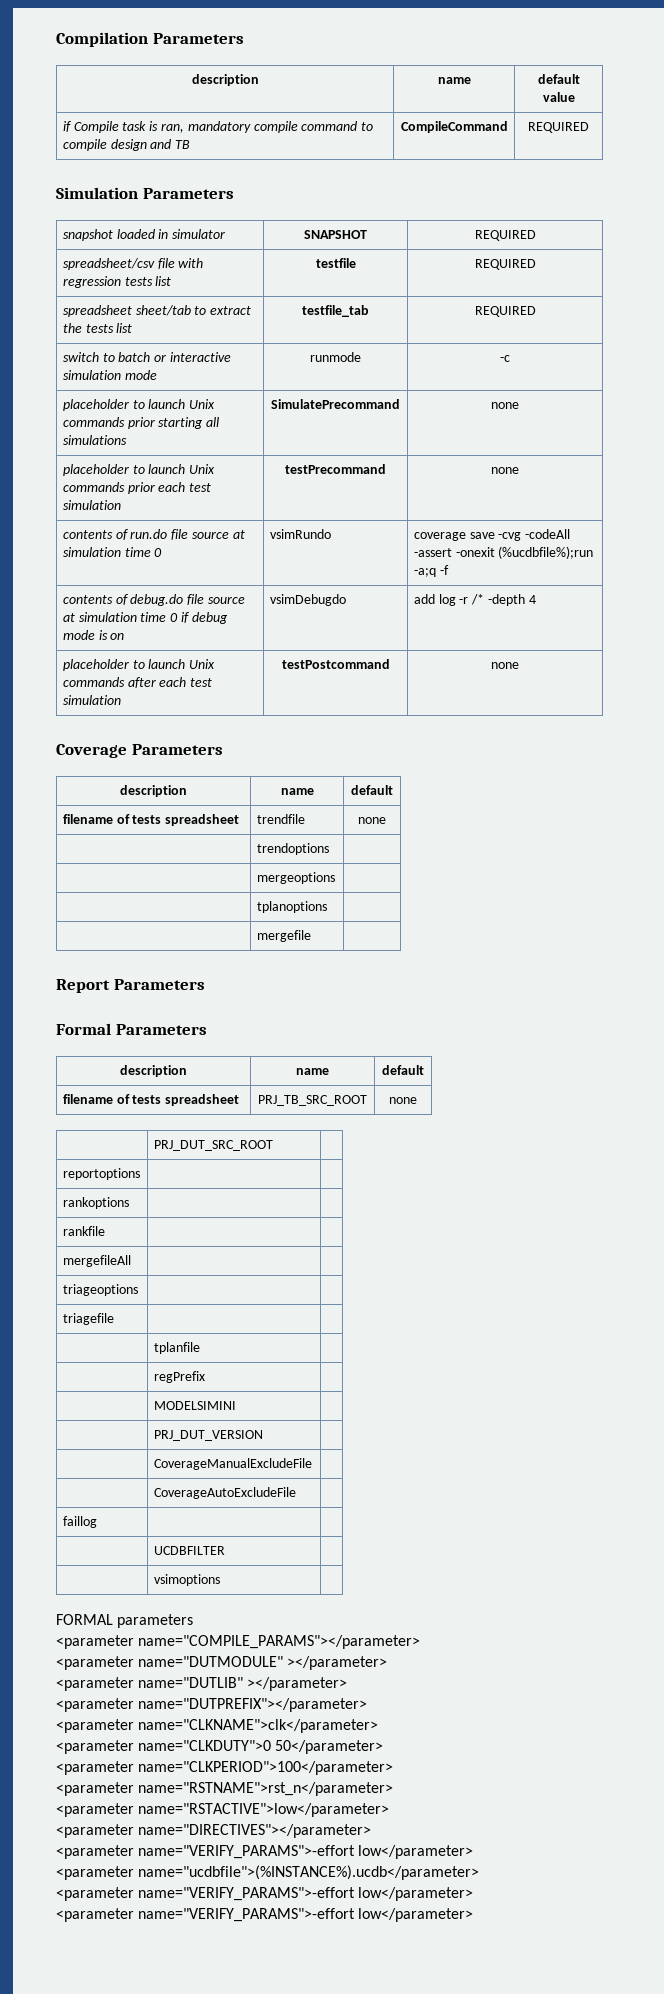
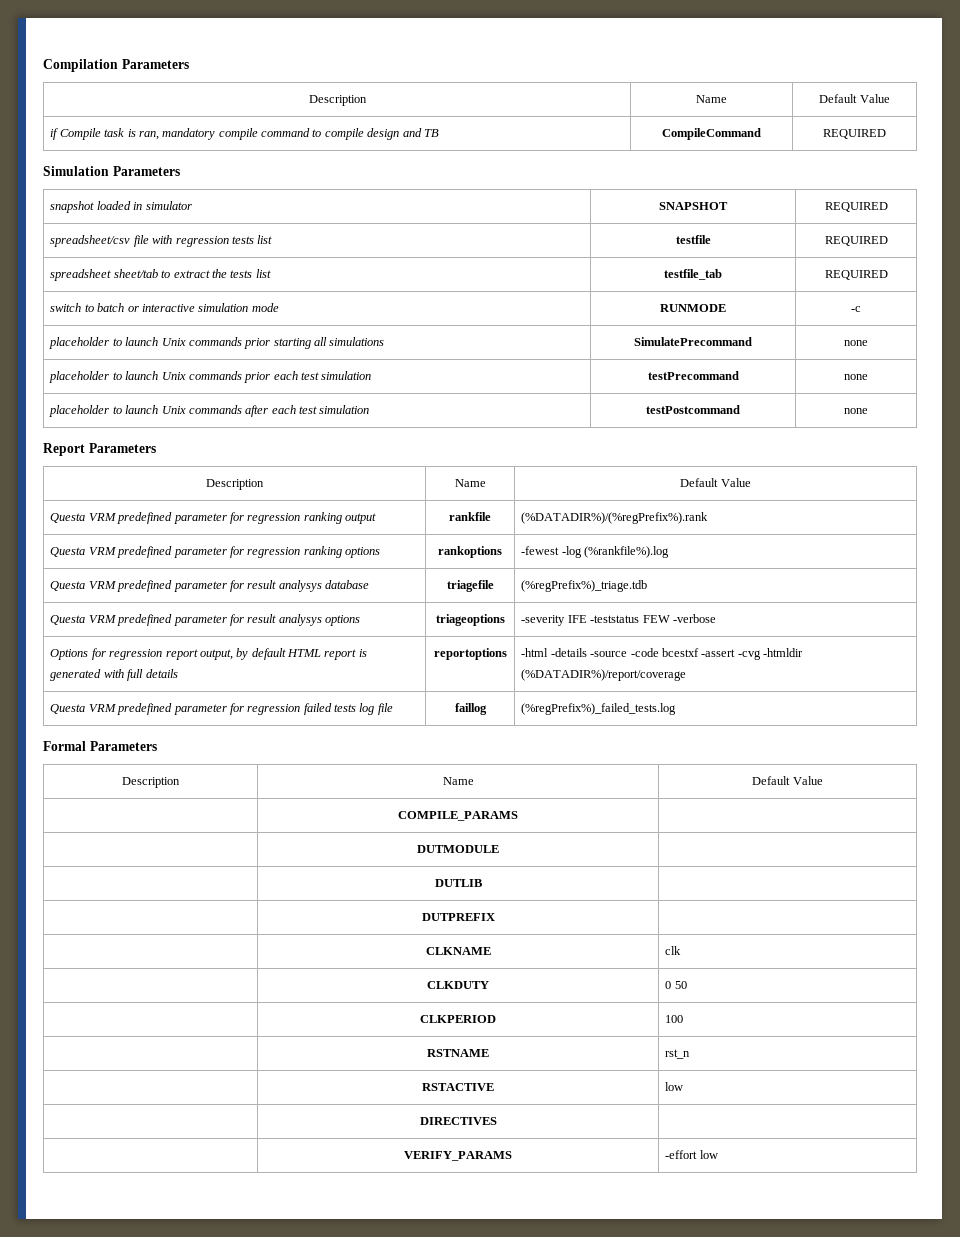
[191,74,259,86] [437,77,471,84] [537,74,580,84] [542,92,575,102] description | name | default value -> [308,95,367,106] [696,95,727,103] [819,94,890,103] Description | Name | Default Value
[310,352,361,362] runmode -> [660,304,726,312] RUNMODE
[62,529,245,540] [62,547,163,557] [269,529,331,539] [413,529,571,541] [413,546,594,559] [413,565,449,577] [62,594,246,606] [62,612,228,624] [62,630,125,640] [269,594,346,606] [413,594,536,606] // contents of run.do file source at simulation time 0 | vsimRundo | coverage save -cvg -codeAll -assert -onexit (%ucdbfile%);run -a;q -f // contents of debug.do file source at simulation time 0 if debug mode is on | vsimDebugdo | add log -r /* -depth 4 -> (868, 377) none
[56,744,223,758] [120,785,187,797] [280,788,314,795] [351,785,393,795] [62,814,240,826] [256,814,305,824] [358,817,386,824] [256,843,329,855] [256,872,335,884] [256,901,327,913] [256,930,311,942] [56,979,205,993] [56,1023,207,1035] [120,1065,187,1077] [296,1068,329,1075] [382,1065,424,1075] [62,1094,240,1106] [258,1095,367,1106] [389,1097,417,1104] [153,1140,273,1151] [62,1168,140,1180] [62,1197,129,1209] [62,1226,105,1236] [62,1255,131,1267] [62,1284,138,1296] [62,1313,114,1325] [153,1342,200,1354] [153,1371,205,1383] [153,1401,236,1410] [153,1430,263,1441] [153,1458,312,1470] [153,1487,296,1499] [62,1516,97,1528] [153,1546,225,1555] [153,1574,220,1586] [56,1614,194,1628] [56,1635,421,1649] [56,1656,388,1670] [56,1677,348,1691] [56,1698,368,1712] [56,1719,379,1733] [56,1740,384,1754] [56,1761,394,1775] [56,1782,394,1796] [56,1803,390,1817] [56,1824,372,1838] [56,1845,474,1859] [56,1865,480,1880] [56,1887,474,1901] [56,1908,474,1922] Coverage Parameters // description | name | default // filename of tests spreadsheet | trendfile | none // | trendoptions | // | mergeoptions | // | tplanoptions | // | mergefile | // Report Parameters // Formal Parameters // description | name | default // filename of tests spreadsheet | PRJ_TB_SRC_ROOT | none // | PRJ_DUT_SRC_ROOT | // reportoptions | | // rankoptions | | // rankfile | | // mergefileAll | | // triageoptions | | // triagefile | | // | tplanfile | // | regPrefix | // | MODELSIMINI | // | PRJ_DUT_VERSION | // | CoverageManualExcludeFile | // | CoverageAutoExcludeFile | // faillog | | // | UCDBFILTER | // | vsimoptions | // FORMAL parameters // <parameter name="COMPILE_PARAMS"></parameter> // <parameter name="DUTMODULE" ></parameter> // <parameter name="DUTLIB" ></parameter> // <parameter name="DUTPREFIX"></parameter> // <parameter name="CLKNAME">clk</parameter> // <parameter name="CLKDUTY">0 50</parameter> // <parameter name="CLKPERIOD">100</parameter> // <parameter name="RSTNAME">rst_n</parameter> // <parameter name="RSTACTIVE">low</parameter> // <parameter name="DIRECTIVES"></parameter> // <parameter name="VERIFY_PARAMS">-effort low</parameter> // <parameter name="ucdbfile">(%INSTANCE%).ucdb</parameter> // <parameter name="VERIFY_PARAMS">-effort low</parameter> // <parameter name="VERIFY_PARAMS">-effort low</parameter> -> [43,443,156,456] [206,479,264,490] [454,479,486,487] [680,478,751,487] [50,512,377,524] [449,512,491,521] [521,512,709,524] [50,546,381,558] [438,546,502,558] [521,546,670,558] [50,580,370,592] [446,580,494,592] [521,580,648,592] [50,614,361,626] [435,614,505,626] [521,614,716,626] [50,648,367,660] [50,669,178,681] [433,648,507,660] [521,648,804,660] [521,669,687,681] [50,703,393,715] [454,703,487,715] [521,703,677,715] [43,741,157,751] [122,777,180,788] [442,777,474,785] [752,776,823,785] [398,811,518,821] [417,845,499,853] [434,879,482,887] [421,913,495,921] [425,947,491,955] [665,946,682,955] [427,981,489,989] [665,981,687,989] [420,1015,496,1023] [665,1015,684,1023] [427,1049,489,1057] [665,1049,691,1059] [422,1083,494,1091] [665,1082,684,1091] [419,1117,497,1125] [404,1151,512,1161] [665,1150,718,1159] Report Parameters // Description | Name | Default Value // Questa VRM predefined parameter for regression ranking output | rankfile | (%DATADIR%)/(%regPrefix%).rank // Questa VRM predefined parameter for regression ranking options | rankoptions | -fewest -log (%rankfile%).log // Questa VRM predefined parameter for result analysys database | triagefile | (%regPrefix%)_triage.tdb // Questa VRM predefined parameter for result analysys options | triageoptions | -severity IFE -teststatus FEW -verbose // Options for regression report output, by default HTML report is generated with full details | reportoptions | -html -details -source -code bcestxf -assert -cvg -htmldir (%DATADIR%)/report/coverage // Questa VRM predefined parameter for regression failed tests log file | faillog | (%regPrefix%)_failed_tests.log // Formal Parameters // Description | Name | Default Value // | COMPILE_PARAMS | // | DUTMODULE | // | DUTLIB | // | DUTPREFIX | // | CLKNAME | clk // | CLKDUTY | 0 50 // | CLKPERIOD | 100 // | RSTNAME | rst_n // | RSTACTIVE | low // | DIRECTIVES | // | VERIFY_PARAMS | -effort low

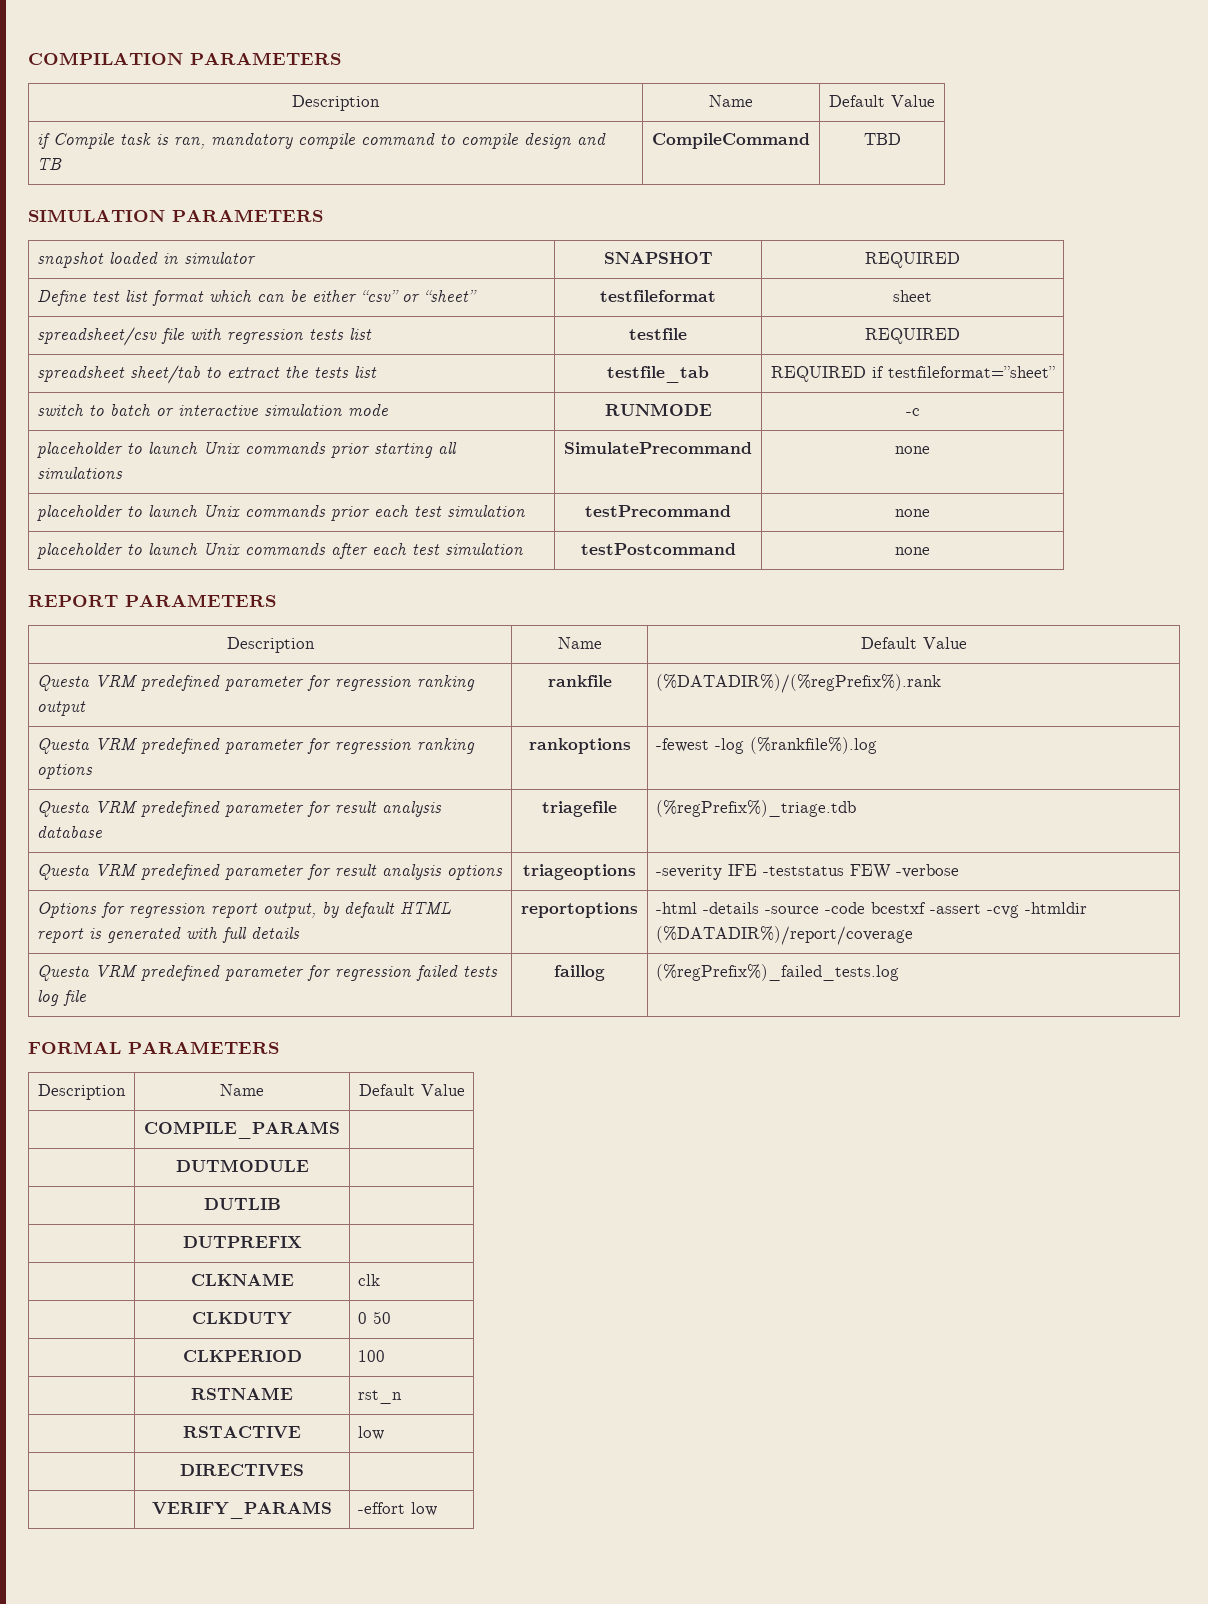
[43,59,189,72] Compilation Parameters -> [28,52,341,65] COMPILATION PARAMETERS
[823,129,886,139] [43,166,180,176] REQUIRED // Simulation Parameters -> [863,133,901,145] [28,209,323,222] TBD // SIMULATION PARAMETERS
(888, 207) none -> [37,290,478,306] [600,290,716,302] [893,290,932,302] // Define test list format which can be either “csv” or “sheet” | testfileformat | sheet
(888, 275) none -> [871,366,1055,378] if testfileformat=”sheet”
[43,443,156,456] Report Parameters -> [28,594,276,607] REPORT PARAMETERS
[278,580,322,592] analysys -> [382,801,443,817] analysis
[278,614,322,626] analysys -> [382,864,443,880] analysis
[43,741,157,751] Formal Parameters -> [28,1041,279,1054] FORMAL PARAMETERS

